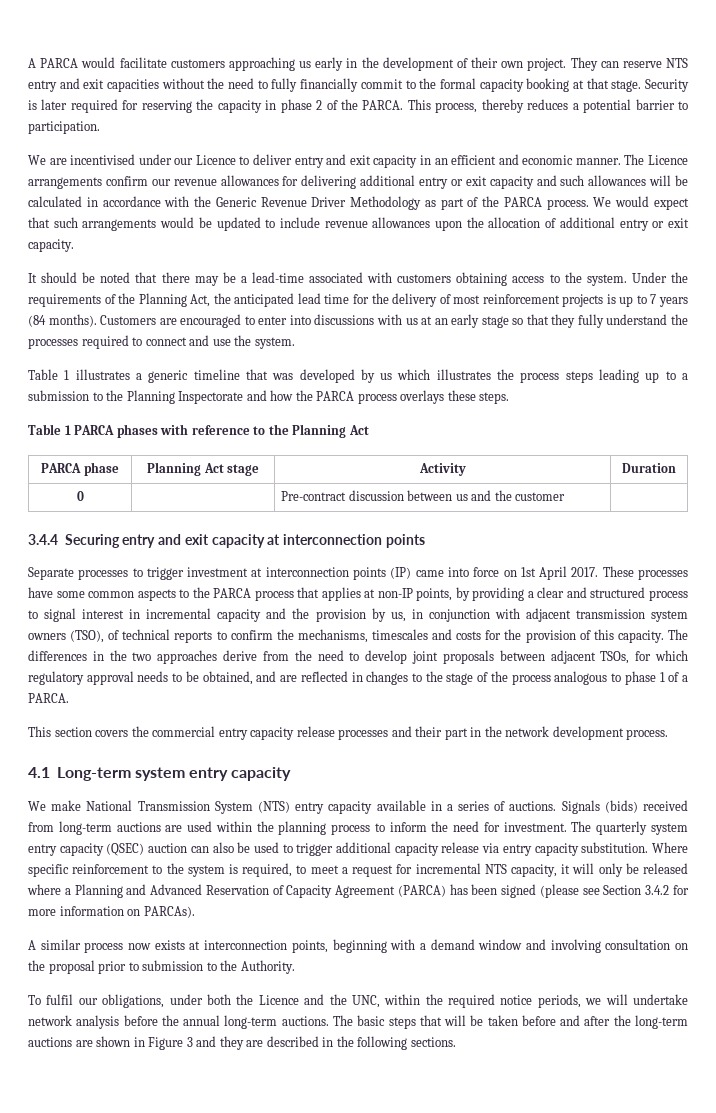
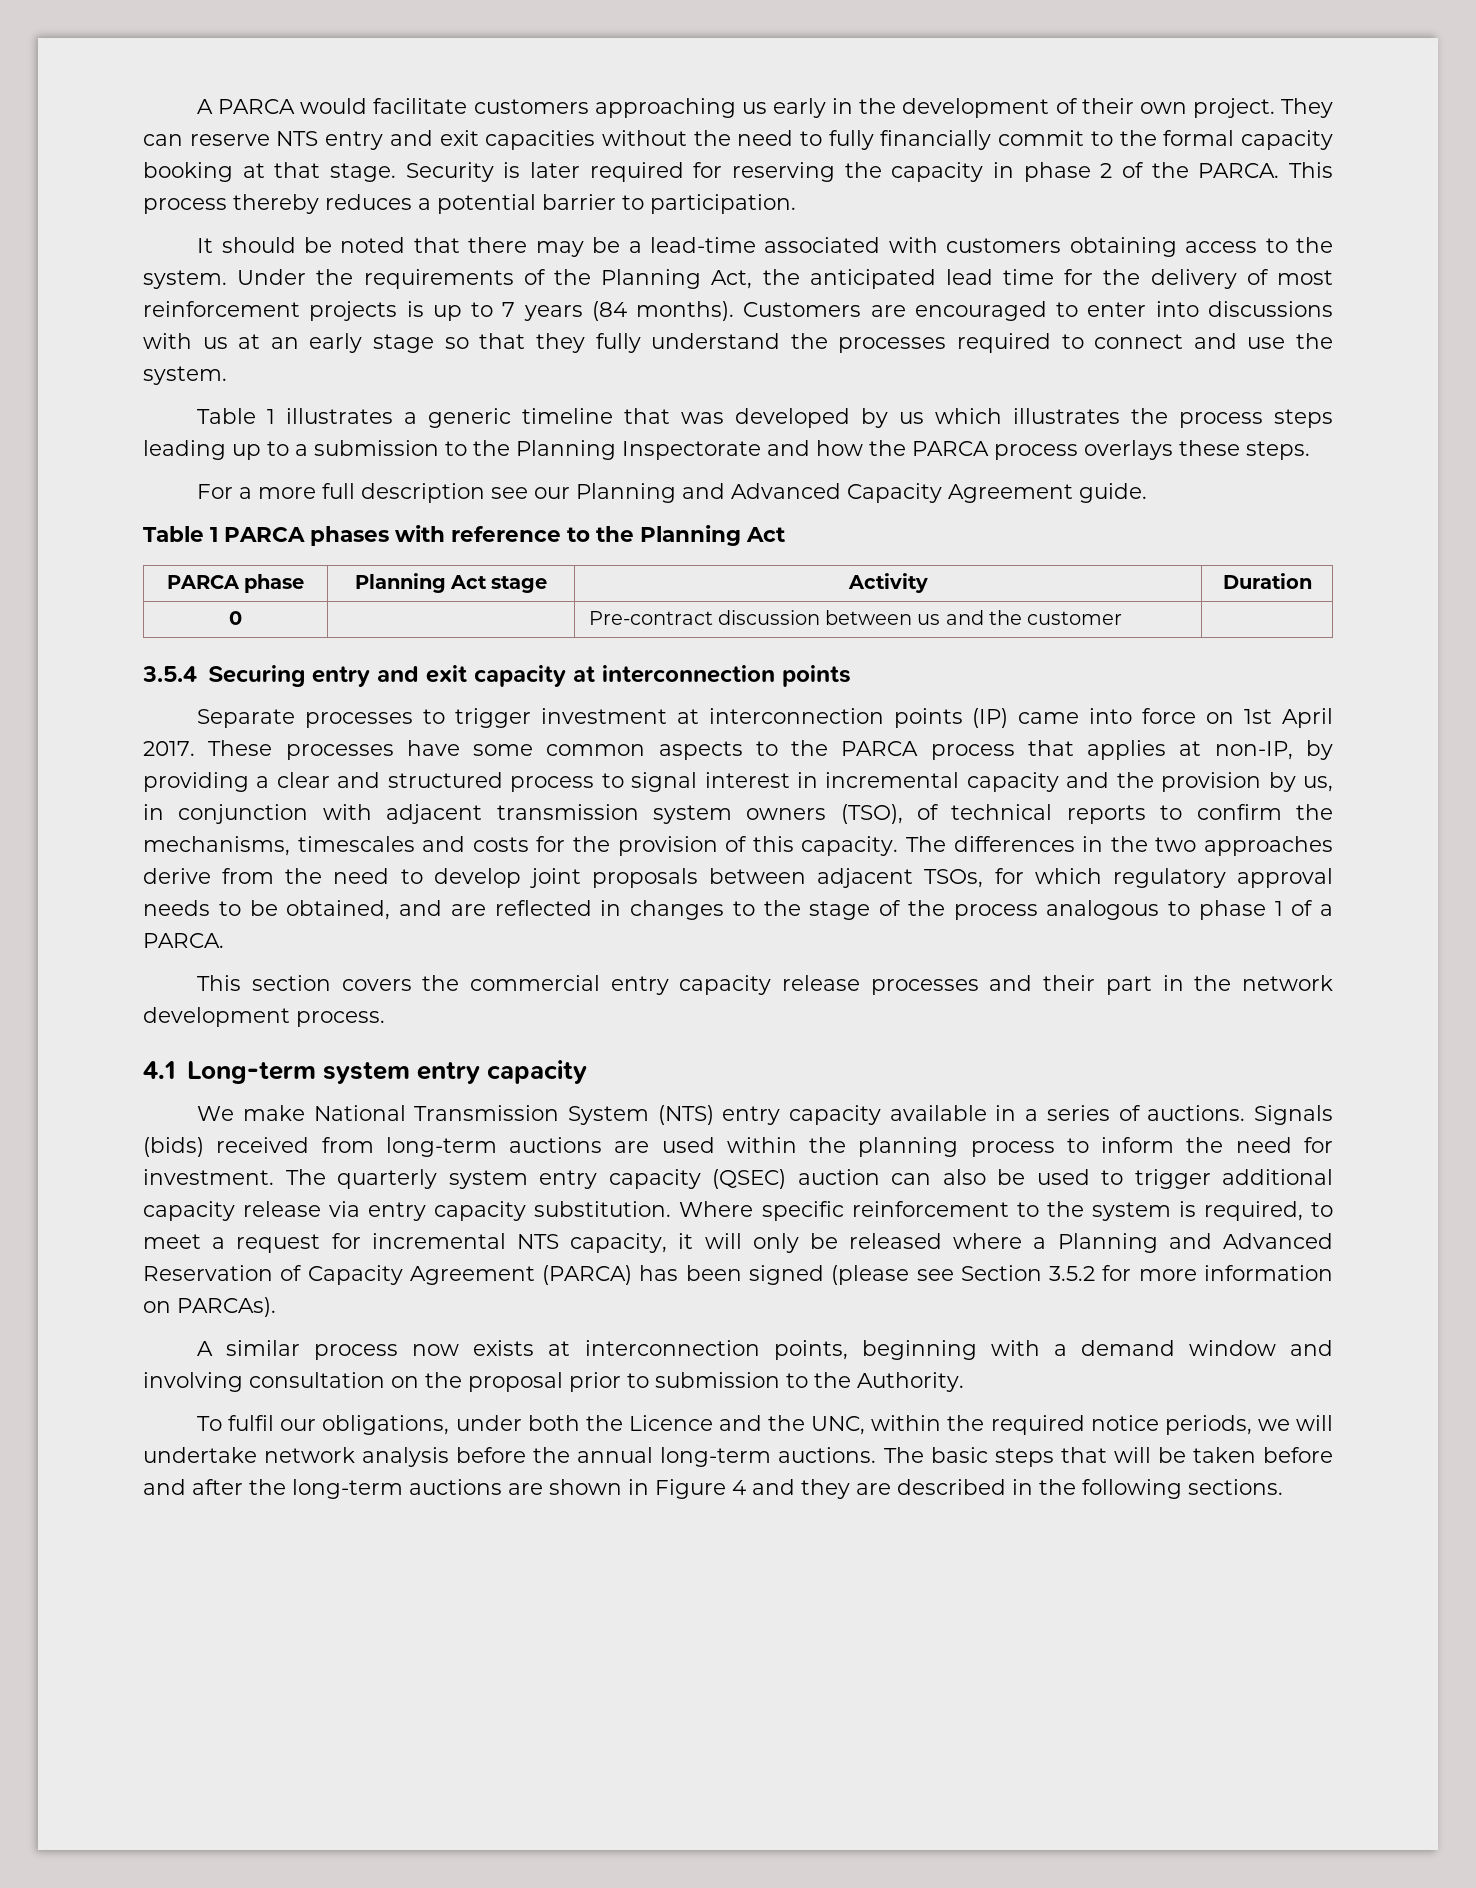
[435,102,478,113] process, -> [143,198,227,214] process
[28,154,688,168] [28,175,688,189] [28,196,689,210] [28,217,690,231] [28,239,74,252] // We are incentivised under our Licence to deliver entry and exit capacity in an efficient and economic manner. The Licence arrangements confirm our revenue allowances for delivering additional entry or exit capacity and such allowances will be calculated in accordance with the Generic Revenue Driver Methodology as part of the PARCA process. We would expect that such arrangements would be updated to include revenue allowances upon the allocation of additional entry or exit capacity. -> (796, 204) none
(510, 398) none -> [197,483,1148,503] // For a more full description see our Planning and Advanced Capacity Agreement guide.
[28,534,58,545] 3.4.4 -> [142,666,197,682] 3.5.4
[377,588,453,601] non-IP points, -> [1214,741,1293,760] non-IP,
[645,885,670,895] 3.4.2 -> [1049,1266,1096,1281] 3.5.2
[186,1037,193,1047] 3 -> [732,1480,746,1495] 4

